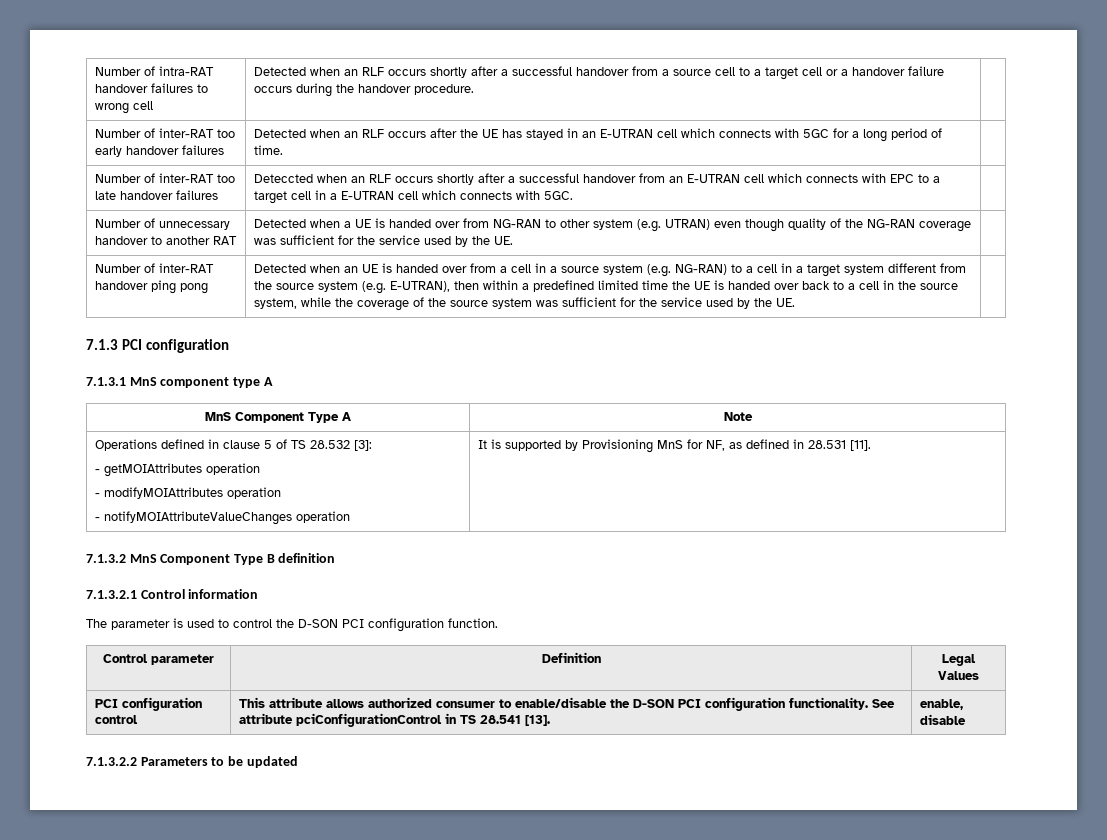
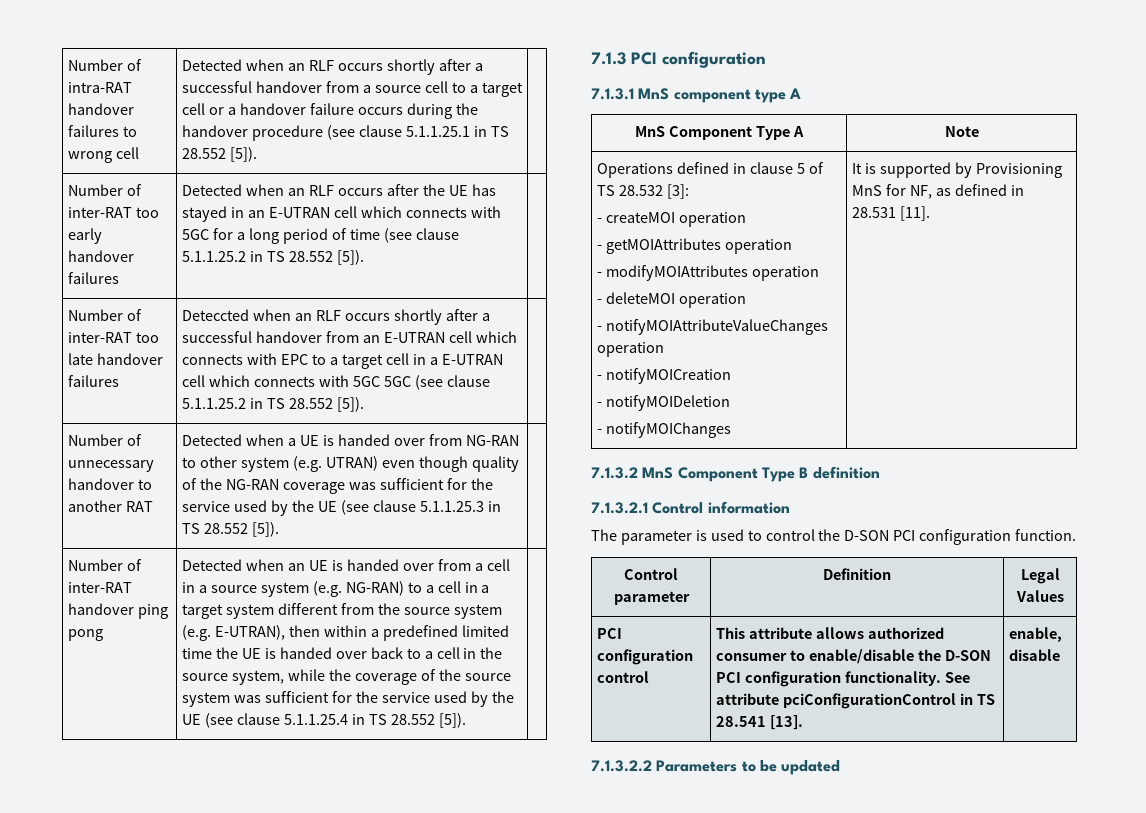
[413,84,474,95] procedure. -> [252,125,509,141] [182,147,258,162] procedure (see clause 5.1.1.25.1 in TS 28.552 [5]).
[253,145,283,155] time. -> [349,228,459,243] [182,250,364,265] time (see clause 5.1.1.25.2 in TS 28.552 [5]).
[543,191,573,200] 5GC. -> [352,375,490,390] [182,397,364,412] 5GC 5GC (see clause 5.1.1.25.2 in TS 28.552 [5]).
[493,236,513,245] UE. -> [317,500,501,515] [182,522,280,537] UE (see clause 5.1.1.25.3 in TS 28.552 [5]).
[775,298,795,307] UE. -> [182,713,466,728] UE (see clause 5.1.1.25.4 in TS 28.552 [5]).
(372, 445) none -> [597,212,747,227] // - createMOI operation
(281, 493) none -> [597,292,747,308] // - deleteMOI operation
(350, 517) none -> [597,368,732,384] [597,395,731,411] [597,422,732,438] // - notifyMOICreation // - notifyMOIDeletion // - notifyMOIChanges

